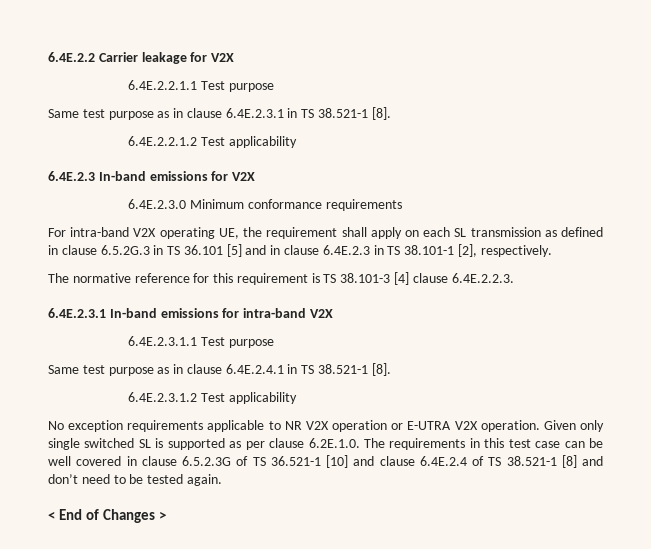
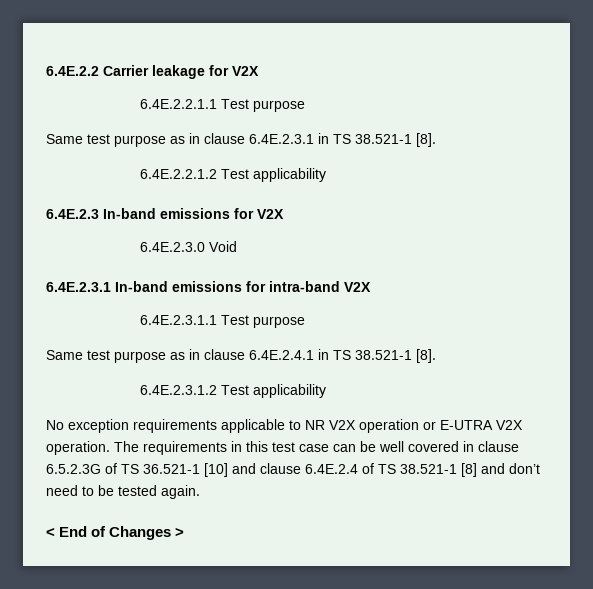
[189,199,402,211] [48,227,603,239] [48,244,552,257] [48,272,514,285] Minimum conformance requirements // For intra-band V2X operating UE, the requirement shall apply on each SL transmission as defined in clause 6.5.2G.3 in TS 36.101 [5] and in clause 6.4E.2.3 in TS 38.101-1 [2], respectively. // The normative reference for this requirement is TS 38.101-3 [4] clause 6.4E.2.2.3. -> [209,241,238,252] Void
[543,420,604,432] [48,438,360,450] Given only single switched SL is supported as per clause 6.2E.1.0. -> (110, 448) none

